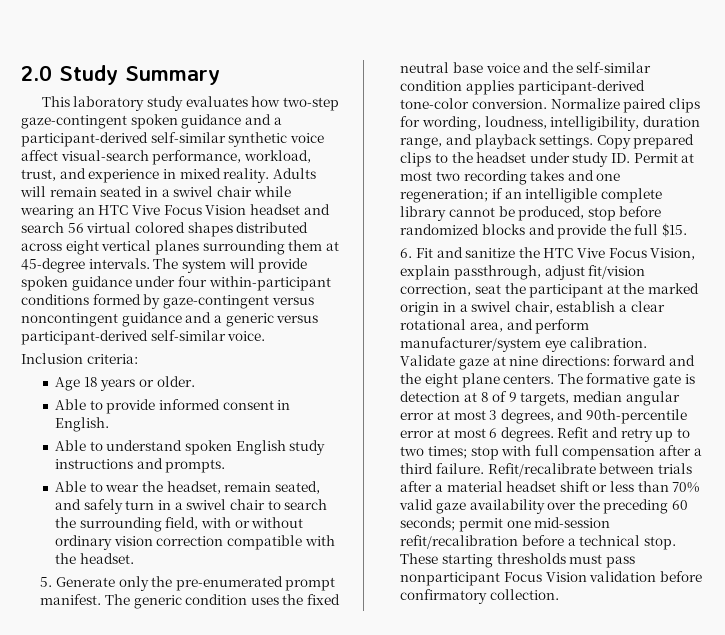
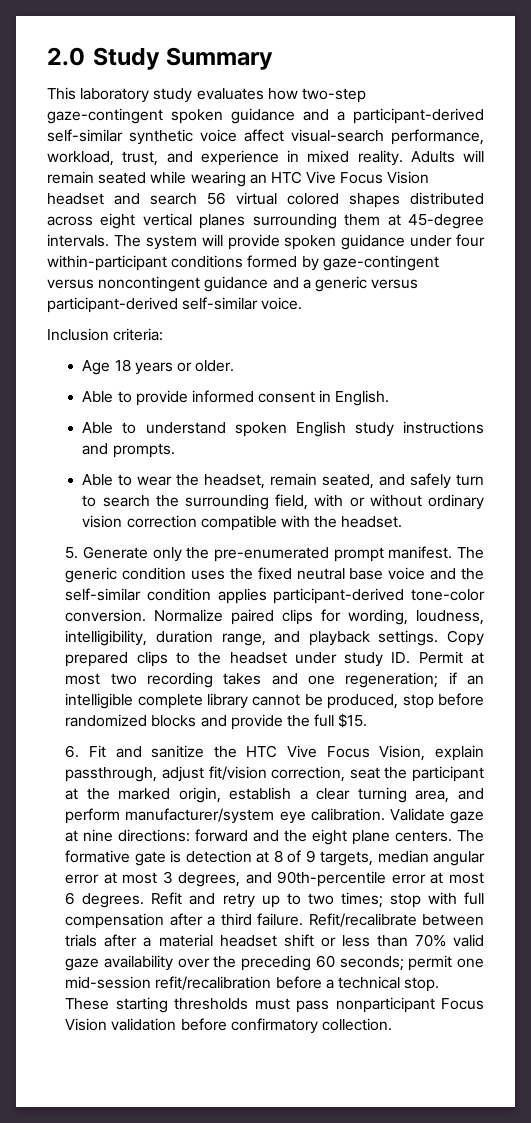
[144,186,252,197] in a swivel chair -> (147, 178) none
[158,499,265,510] in a swivel chair -> (485, 480) none
[400,301,553,316] origin in a swivel chair, -> [178,787,221,803] origin,
[400,319,467,330] rotational -> [357,787,407,803] turning

